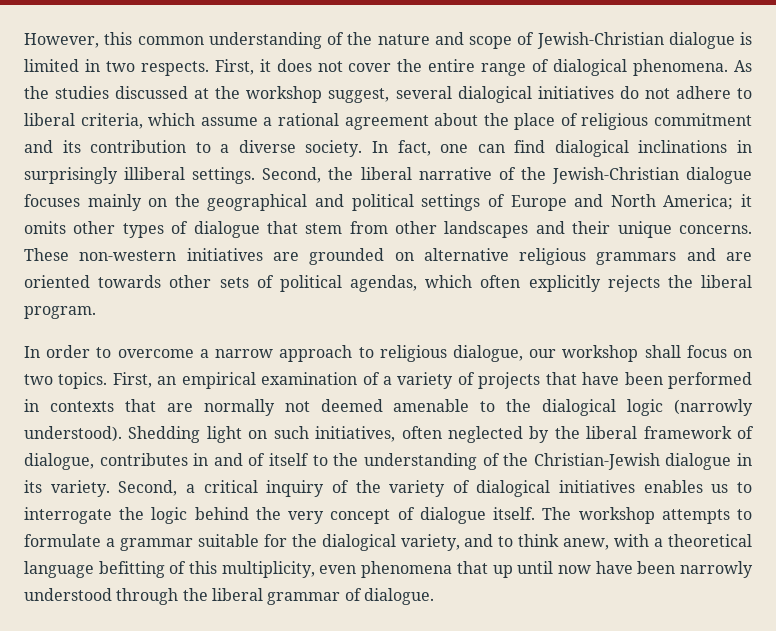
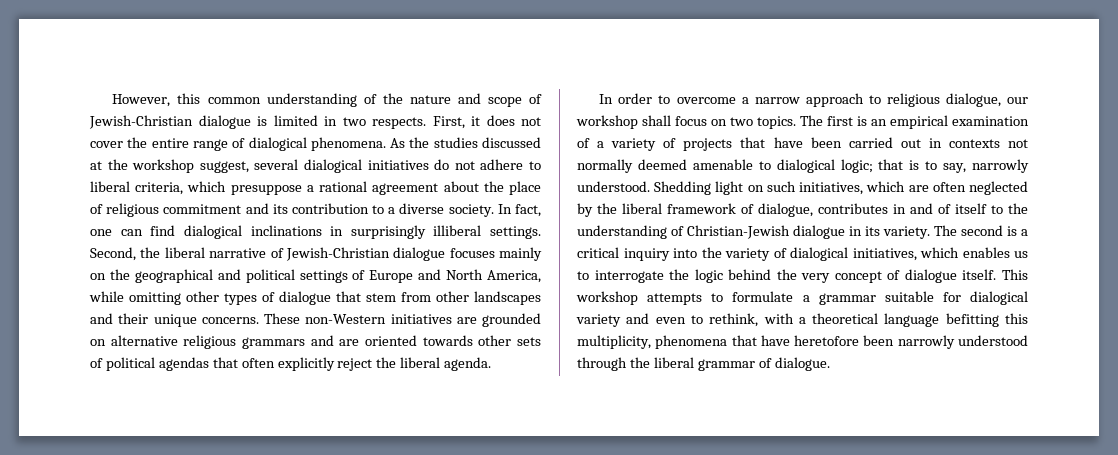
[200,117,258,126] assume -> [230,185,302,195] presuppose
[520,167,546,180] the -> (284, 253) none
[663,194,753,210] [24,221,66,234] America; it omits -> [486,270,541,283] [89,291,181,305] America, while omitting
[79,250,177,261] non-western -> [305,314,387,324] non-Western
[350,275,473,292] agendas, which -> [158,357,238,371] agendas that
[607,275,753,292] [24,306,96,319] rejects the liberal program. -> [337,357,492,371] reject the liberal agenda.
[112,372,152,388] First, -> [800,115,867,126] The first is
[668,372,753,389] [24,399,753,416] [24,426,122,442] performed in contexts that are normally not deemed amenable to the dialogical logic (narrowly understood). -> [848,137,1028,148] [577,159,1029,173] [577,181,650,192] carried out in contexts not normally deemed amenable to dialogical logic; that is to say, narrowly understood.
(396, 434) none -> [866,181,929,192] which are
[503,453,529,466] the -> (684, 231) none
[118,480,178,496] Second, -> [934,225,1017,236] The second is
[331,480,349,493] of -> [673,248,697,258] into
[559,480,636,493] initiatives -> [852,247,959,261] initiatives, which
[542,507,572,520] The -> [1002,269,1028,280] This
[291,534,610,551] the dialogical variety, and to think anew, -> [970,291,1028,305] [576,313,759,327] dialogical variety and even to rethink,
[169,561,187,574] of -> (999, 320) none
[319,565,357,574] even -> (651, 342) none
[492,561,633,578] up until now have -> [760,335,860,346] have heretofore

